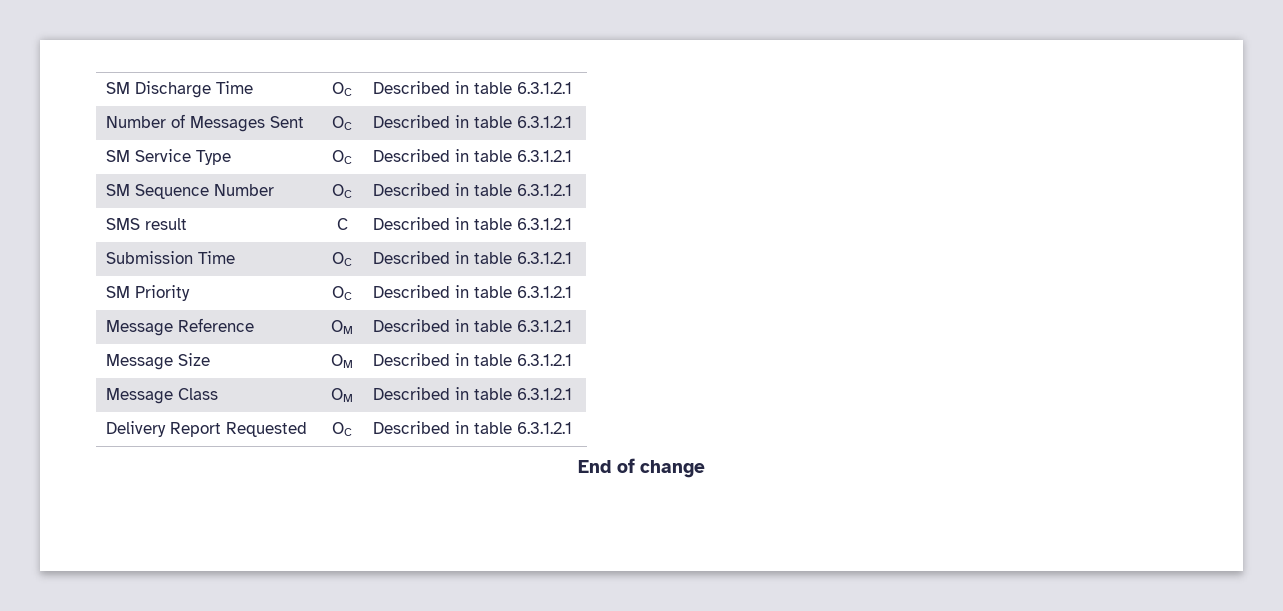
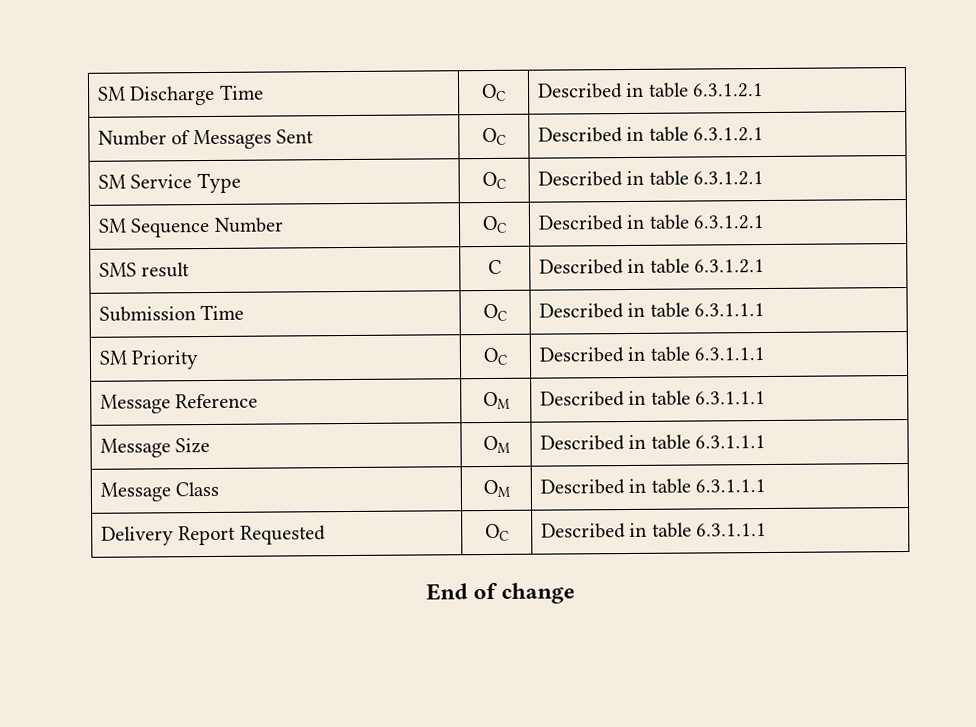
[517,252,573,264] 6.3.1.2.1 -> [694,303,766,317] 6.3.1.1.1
[517,286,573,298] 6.3.1.2.1 -> [694,347,766,361] 6.3.1.1.1
[517,320,573,332] 6.3.1.2.1 -> [695,391,767,405] 6.3.1.1.1
[517,354,573,366] 6.3.1.2.1 -> [695,435,767,449] 6.3.1.1.1
[517,388,573,400] 6.3.1.2.1 -> [695,479,767,493] 6.3.1.1.1
[517,422,573,434] 6.3.1.2.1 -> [696,523,768,537] 6.3.1.1.1

